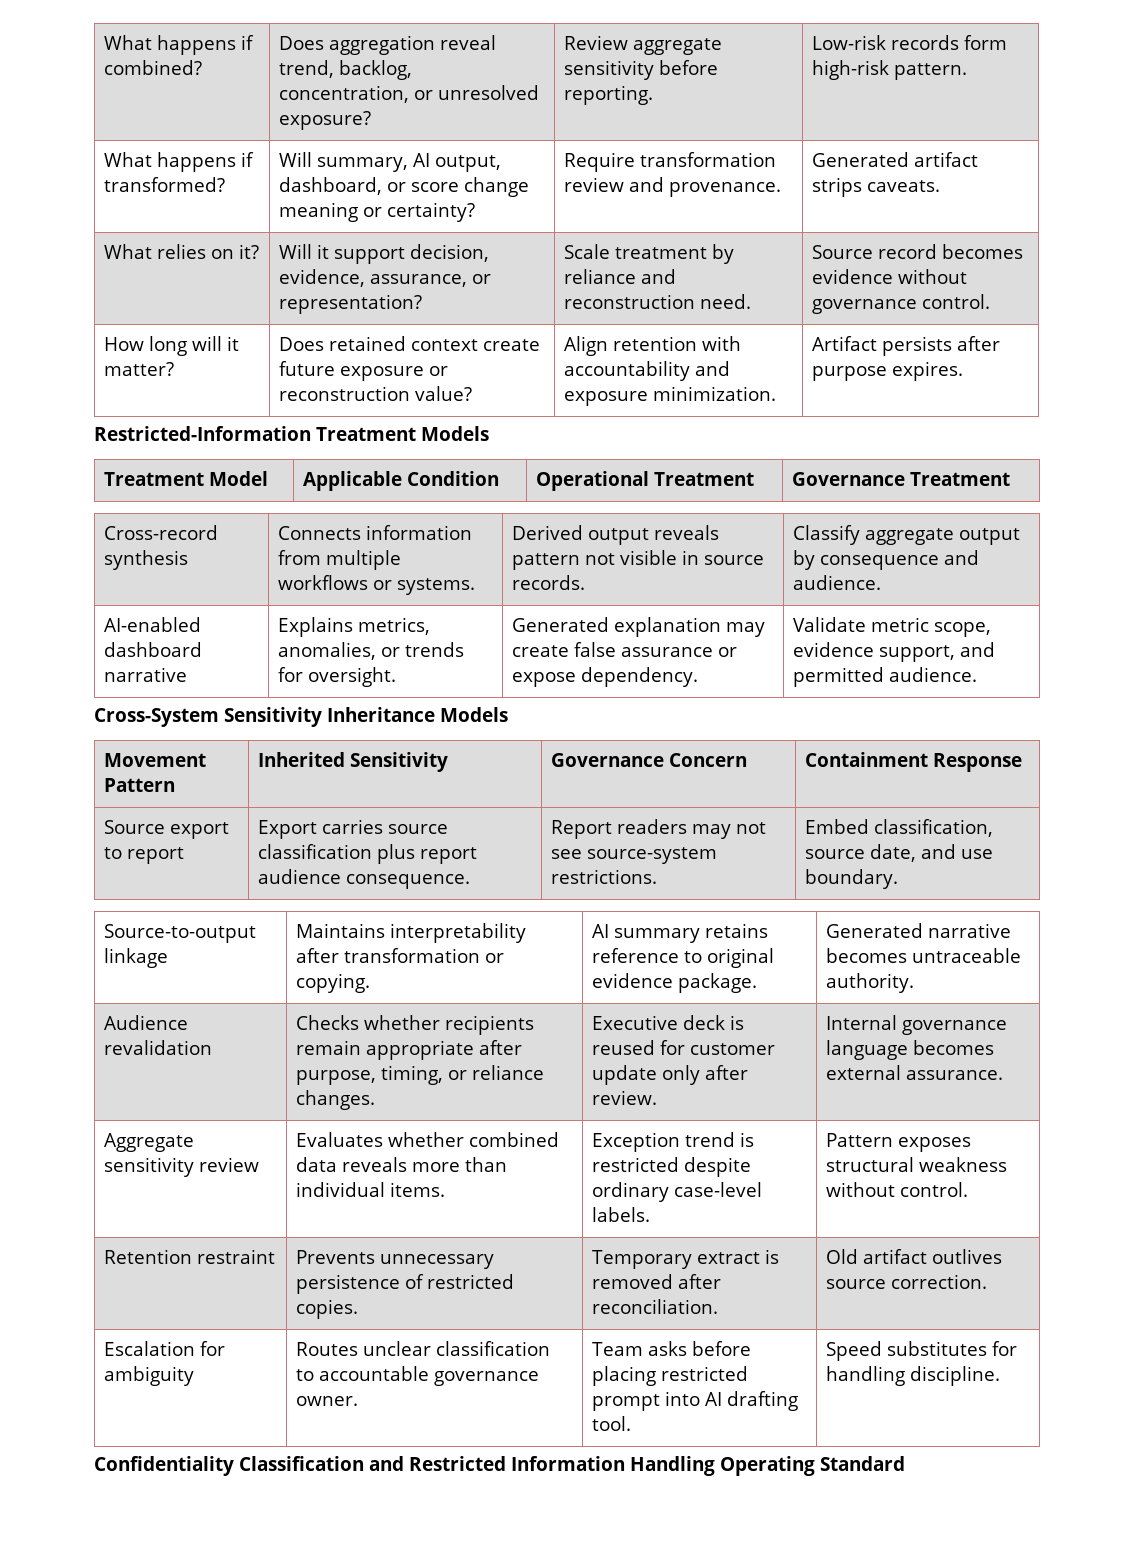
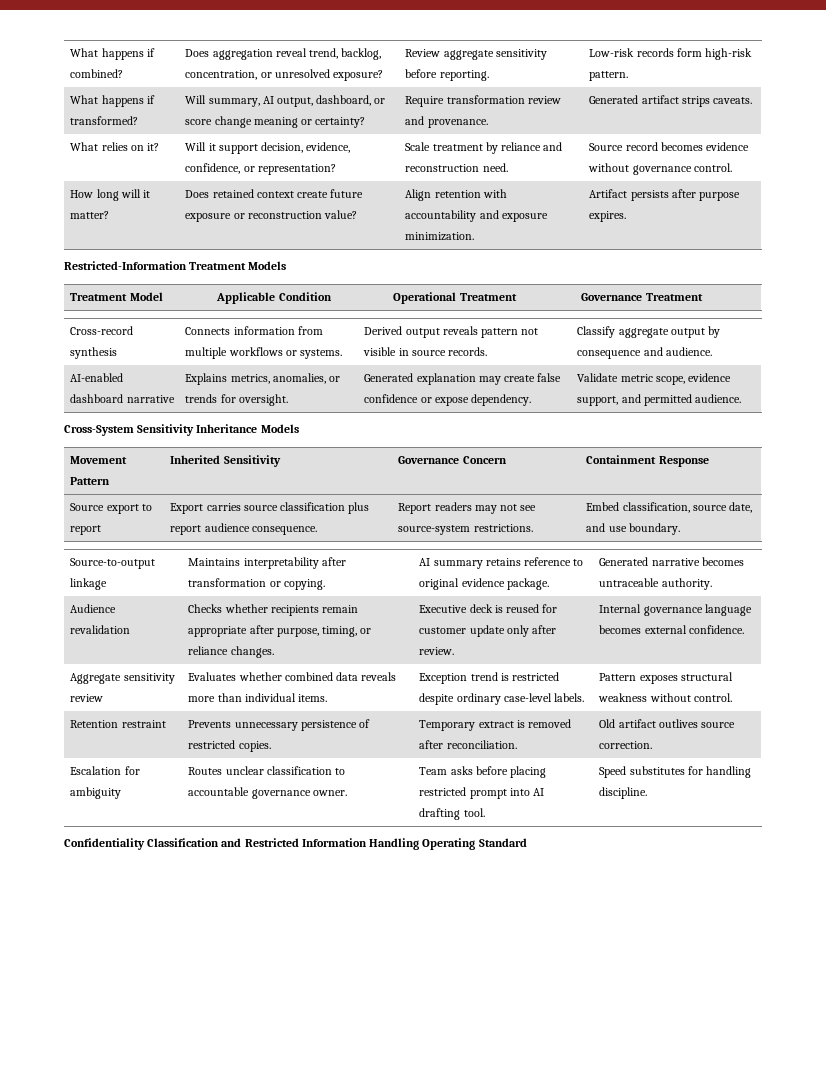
[370,274,468,287] assurance, -> [185,163,241,174] confidence,
[621,647,714,657] assurance -> [364,394,419,403] confidence
[906,1070,1004,1080] assurance. -> [688,625,744,634] confidence.

